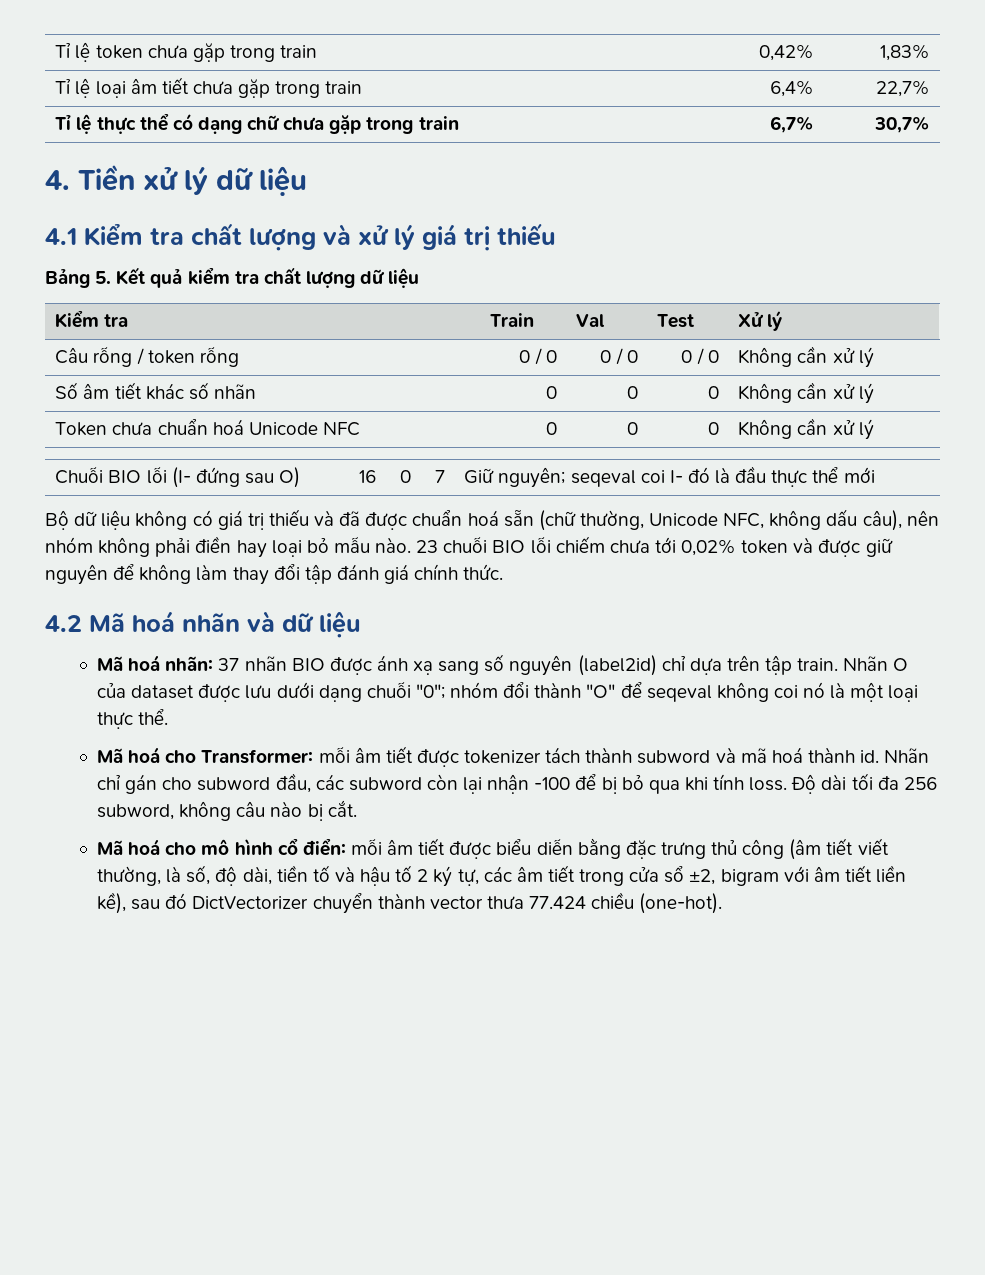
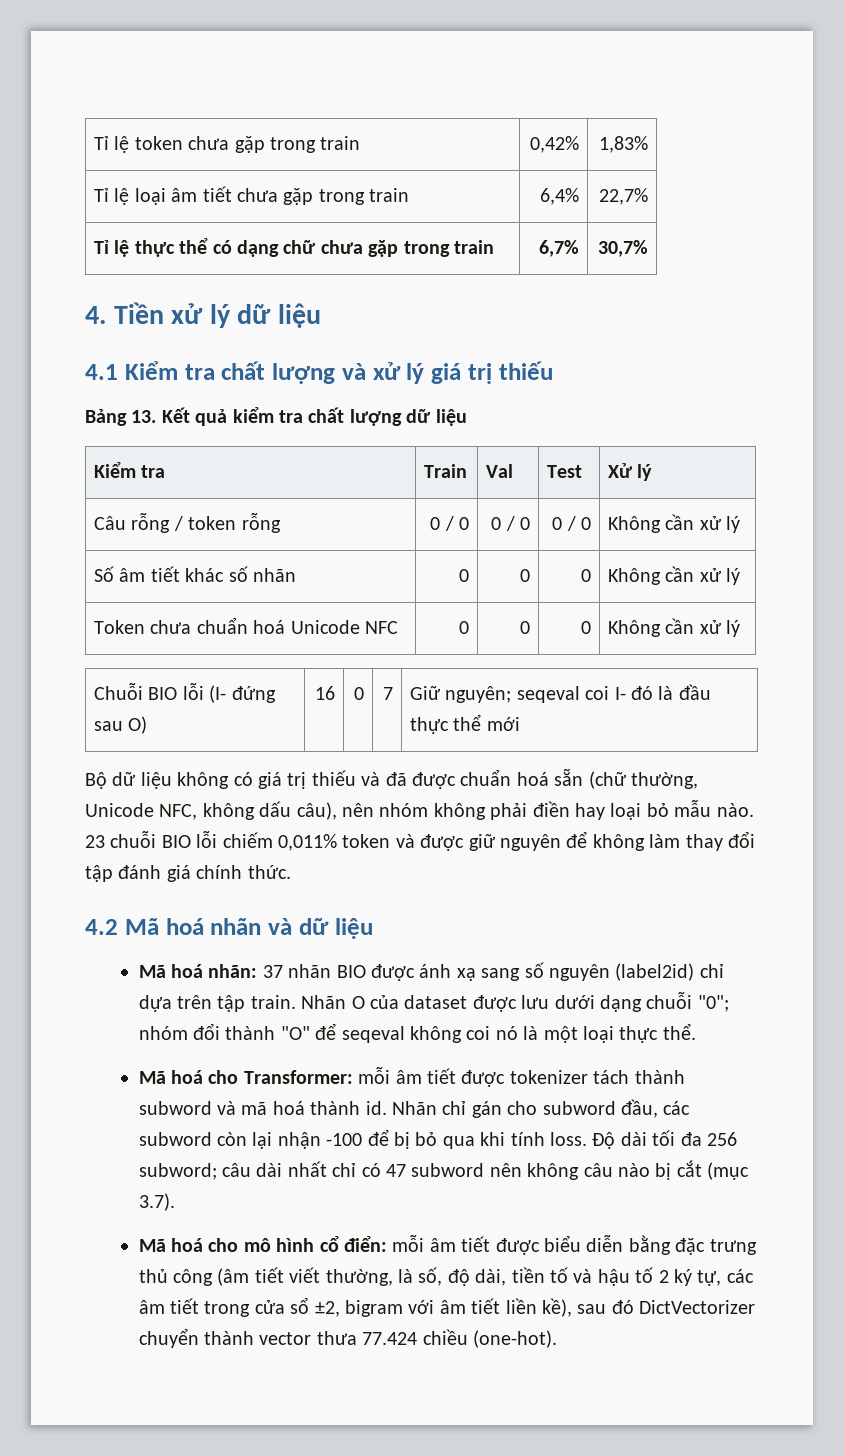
[95,271,112,284] 5. -> [131,410,157,423] 13.
[609,537,737,556] chưa tới 0,02% -> [278,834,337,851] 0,011%
[97,804,175,820] subword, -> [138,1161,522,1180] subword; câu dài nhất chỉ có 47 subword nên
[327,800,357,817] cắt. -> [676,1160,750,1180] [138,1193,175,1211] cắt (mục 3.7).

